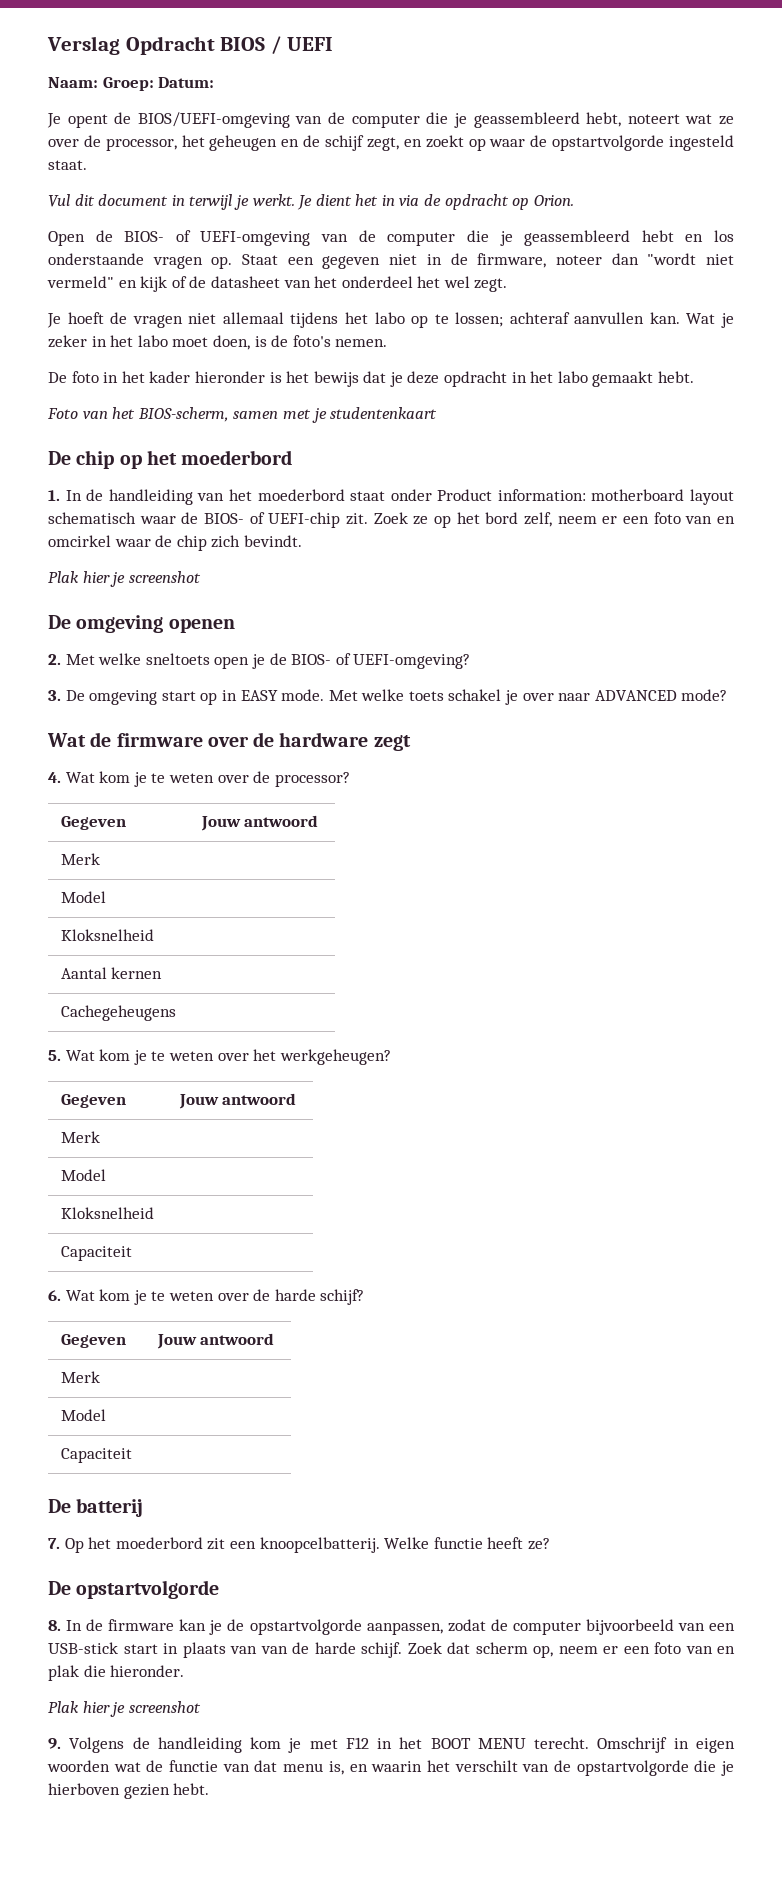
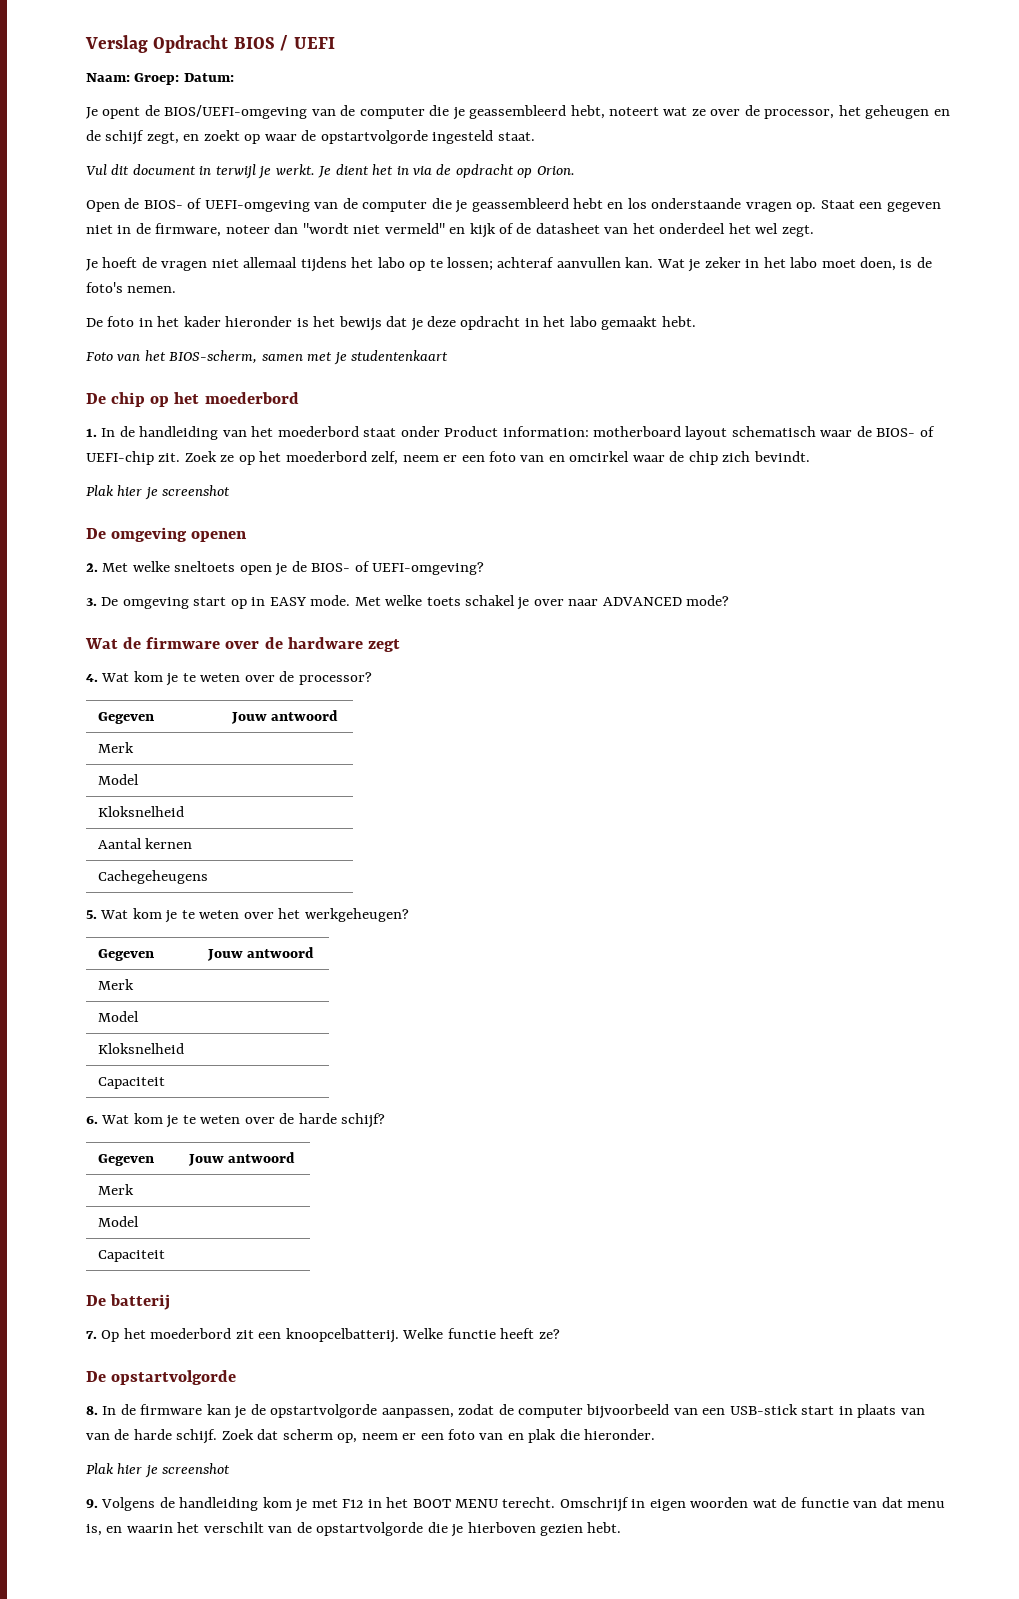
[485,512,519,524] bord -> [285,451,367,462] moederbord

